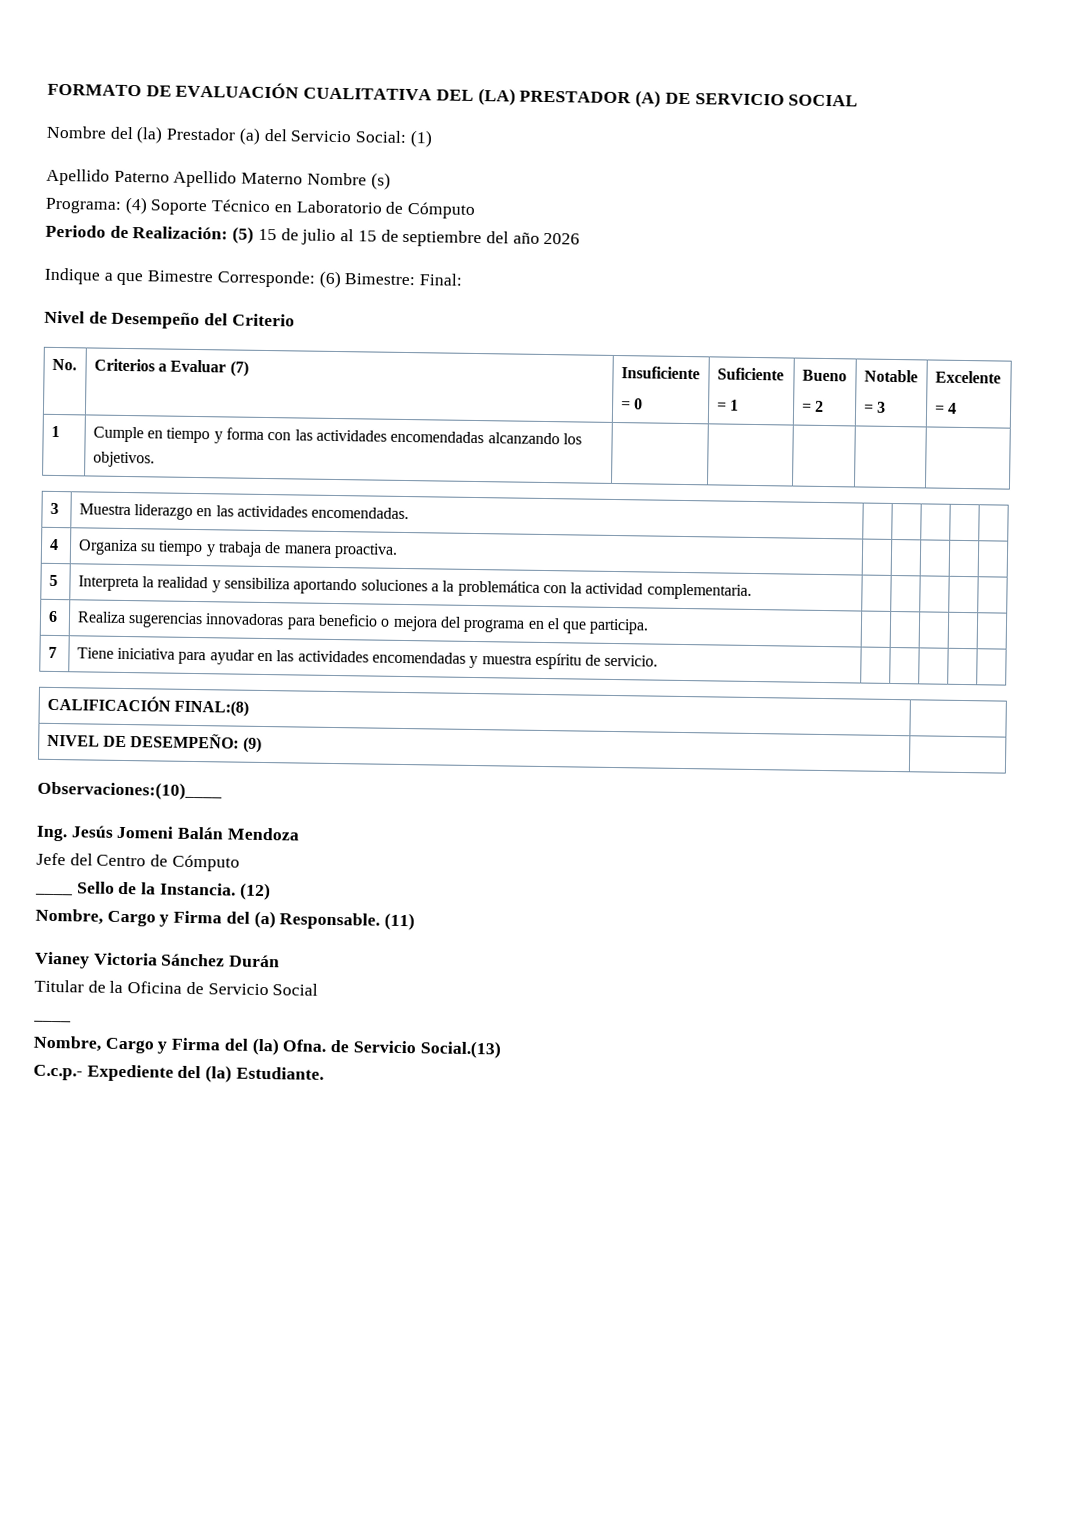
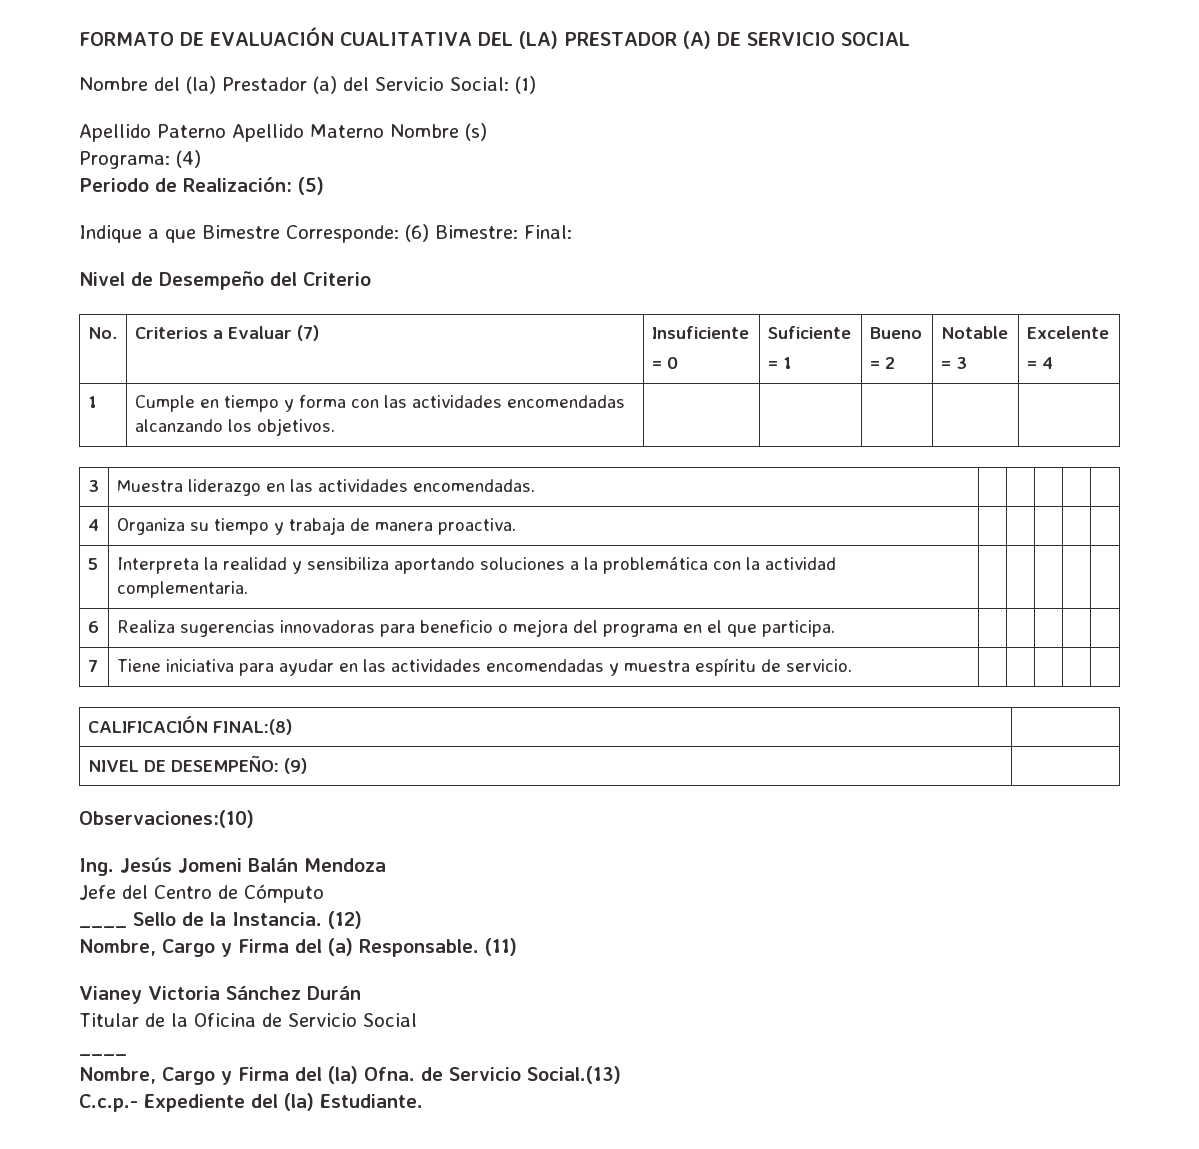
[150,199,476,219] [45,224,581,248] Soporte Técnico en Laboratorio de Cómputo // Periodo de Realización: (5) 15 de julio al 15 de septiembre del año 2026 -> [79,177,324,195] // Periodo de Realización: (5)
[37,780,222,801] Observaciones:(10)____ -> [79,810,254,828] Observaciones:(10)

